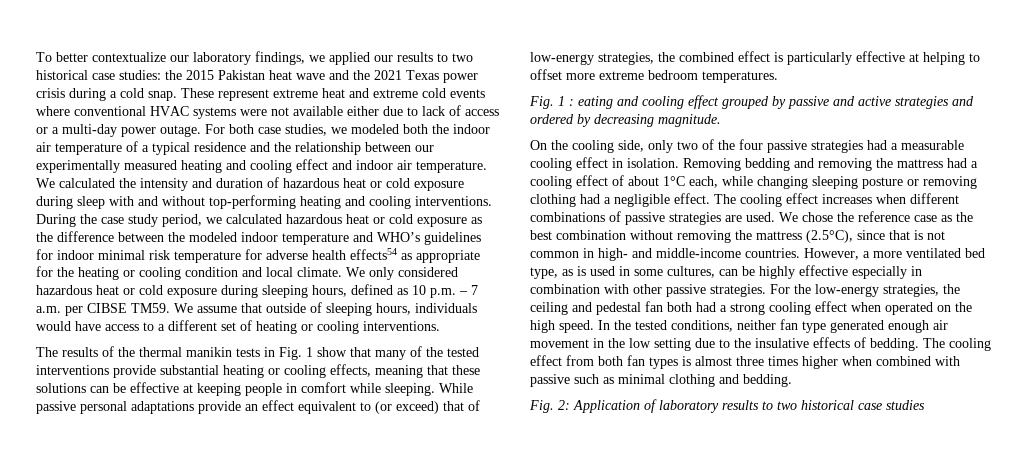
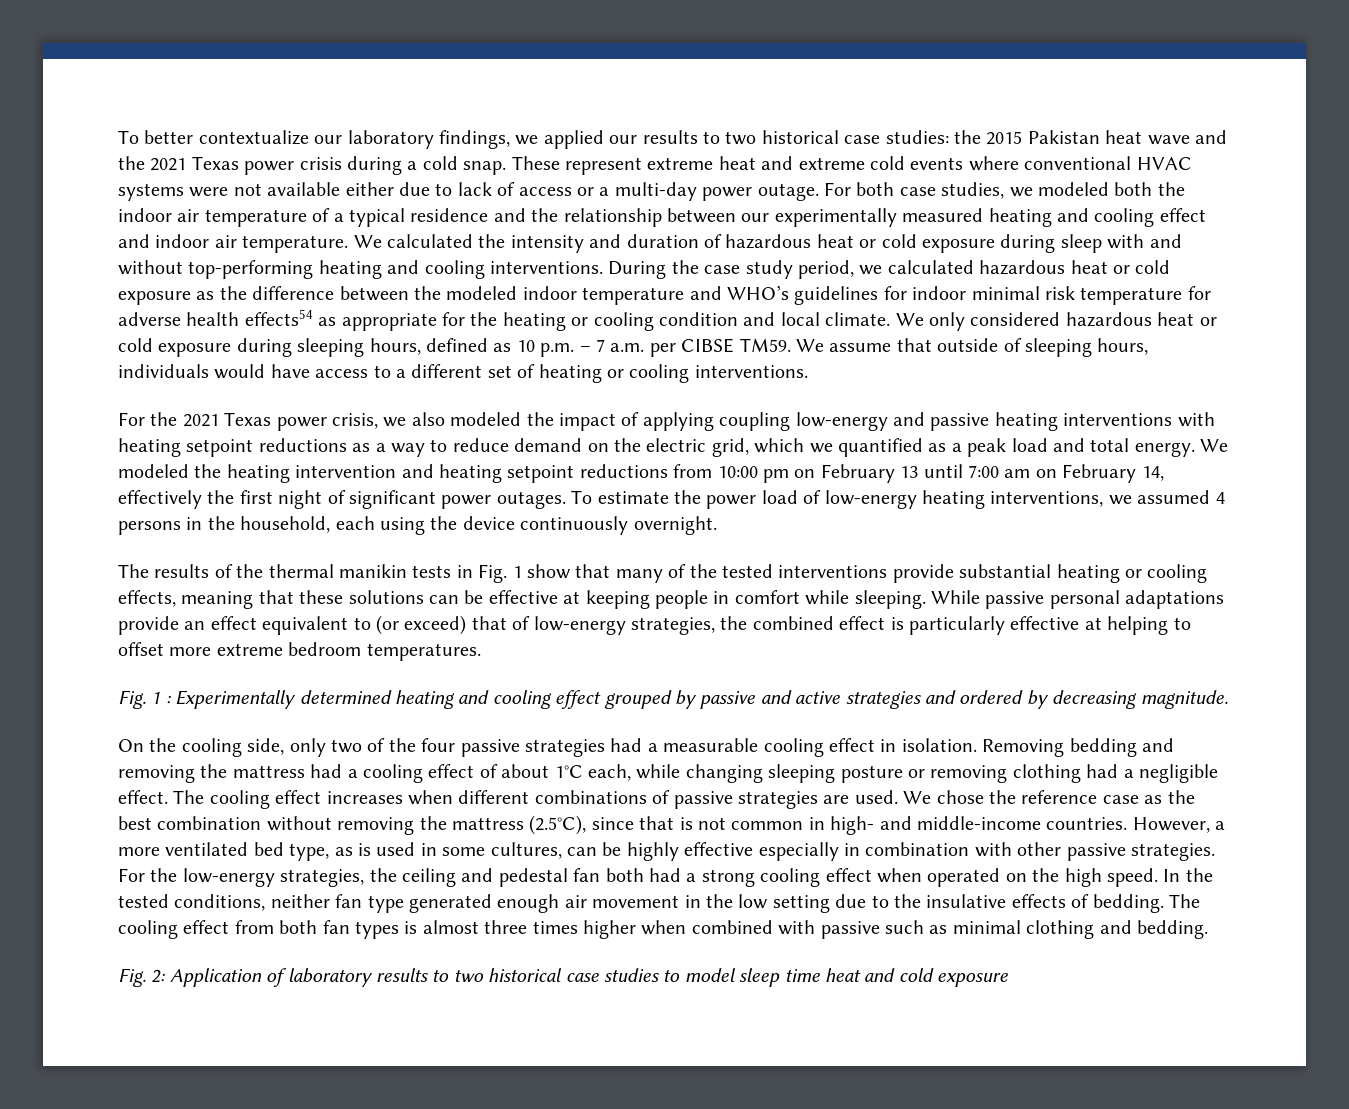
(440, 326) none -> [118,412,1215,431] [118,438,1229,457] [118,464,1164,483] [118,490,1225,509] [118,516,717,535] // For the 2021 Texas power crisis, we also modeled the impact of applying coupling low-energy and passive heating interventions with heating setpoint reductions as a way to reduce demand on the electric grid, which we quantified as a peak load and total energy. We modeled the heating intervention and heating setpoint reductions from 10:00 pm on February 13 until 7:00 am on February 14, effectively the first night of significant power outages. To estimate the power load of low-energy heating interventions, we assumed 4 persons in the household, each using the device continuously overnight.
[578,96,613,109] eating -> [175,690,455,709] Experimentally determined heating
(925, 405) none -> [663,968,1009,987] to model sleep time heat and cold exposure

